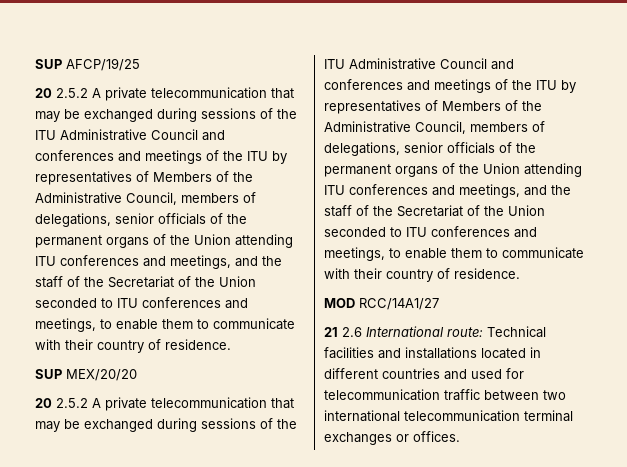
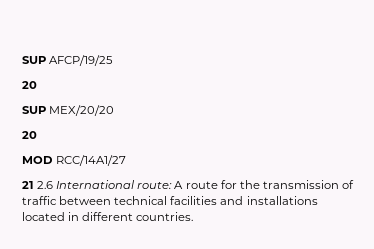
[56,87,294,101] [35,108,297,122] [35,129,225,141] [35,150,287,164] [35,171,253,185] [35,192,256,205] [35,213,247,227] [35,234,293,248] [35,255,282,269] [35,276,256,288] [35,297,248,309] [35,318,295,332] [35,339,231,353] [35,369,137,381] [35,397,294,411] [35,418,297,432] [324,58,514,70] [324,79,576,93] [324,100,542,114] [324,121,545,134] [324,142,536,156] [324,163,582,177] [324,184,571,198] [324,205,545,217] [324,226,537,238] [324,247,584,261] [324,268,520,282] 2.5.2 A private telecommunication that may be exchanged during sessions of the ITU Administrative Council and conferences and meetings of the ITU by representatives of Members of the Administrative Council, members of delegations, senior officials of the permanent organs of the Union attending ITU conferences and meetings, and the staff of the Secretariat of the Union seconded to ITU conferences and meetings, to enable them to communicate with their country of residence. // SUP MEX/20/20 // 20 2.5.2 A private telecommunication that may be exchanged during sessions of the ITU Administrative Council and conferences and meetings of the ITU by representatives of Members of the Administrative Council, members of delegations, senior officials of the permanent organs of the Union attending ITU conferences and meetings, and the staff of the Secretariat of the Union seconded to ITU conferences and meetings, to enable them to communicate with their country of residence. -> [22,105,115,116] [22,131,37,139] // SUP MEX/20/20 // 20
[487,326,546,338] Technical -> [174,180,354,189] [22,196,168,205] A route for the transmission of traffic between technical
[382,368,524,380] [324,389,566,401] [324,410,573,422] [324,431,460,445] countries and used for telecommunication traffic between two international telecommunication terminal exchanges or offices. -> [136,212,194,221] countries.

